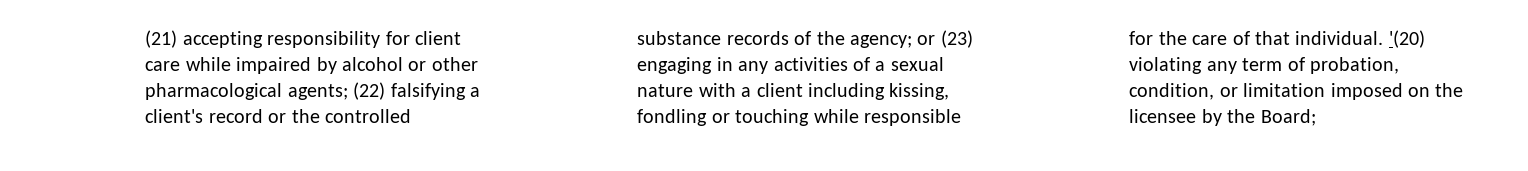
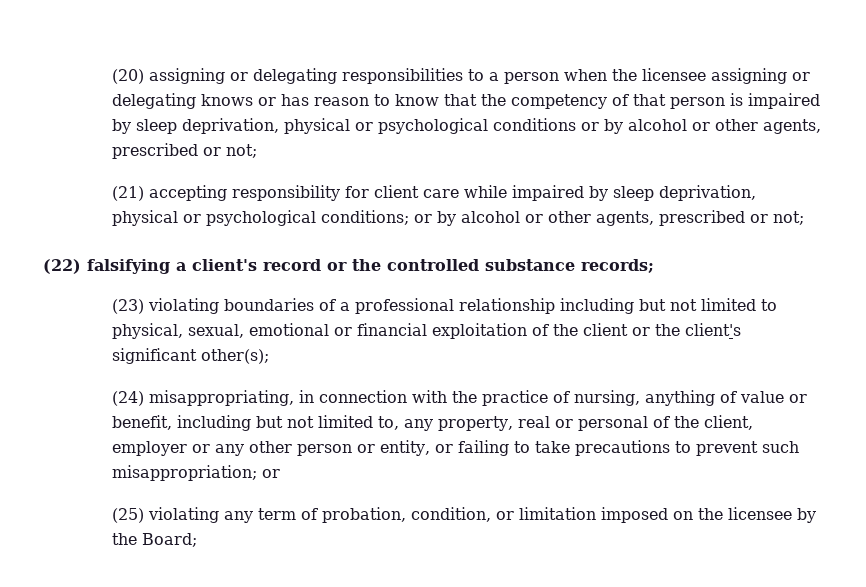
(145, 39) none -> [111,68,810,84] [111,93,820,109] [111,118,821,134] [111,143,257,159] (20) assigning or delegating responsibilities to a person when the licensee assigning or delegating knows or has reason to know that the competency of that person is impaired by sleep deprivation, physical or psychological conditions or by alcohol or other agents, prescribed or not; //
[342,57,478,71] [145,83,348,100] alcohol or other pharmacological agents; -> [612,185,756,201] [111,210,804,226] sleep deprivation, physical or psychological conditions; or by alcohol or other agents, prescribed or not; //
[726,30,973,48] [637,57,944,74] [637,83,950,100] [637,109,962,126] [1129,30,1425,48] records of the agency; or (23) engaging in any activities of a sexual nature with a client including kissing, fondling or touching while responsible for the care of that individual. '(20) -> [581,259,654,273] [111,298,777,314] [111,323,741,339] [111,348,269,364] [111,390,807,406] [111,415,753,431] [111,440,799,456] [111,465,280,481] [111,508,144,523] records; // (23) violating boundaries of a professional relationship including but not limited to physical, sexual, emotional or financial exploitation of the client or the client's significant other(s); // (24) misappropriating, in connection with the practice of nursing, anything of value or benefit, including but not limited to, any property, real or personal of the client, employer or any other person or entity, or failing to take precautions to prevent such misappropriation; or // (25)

